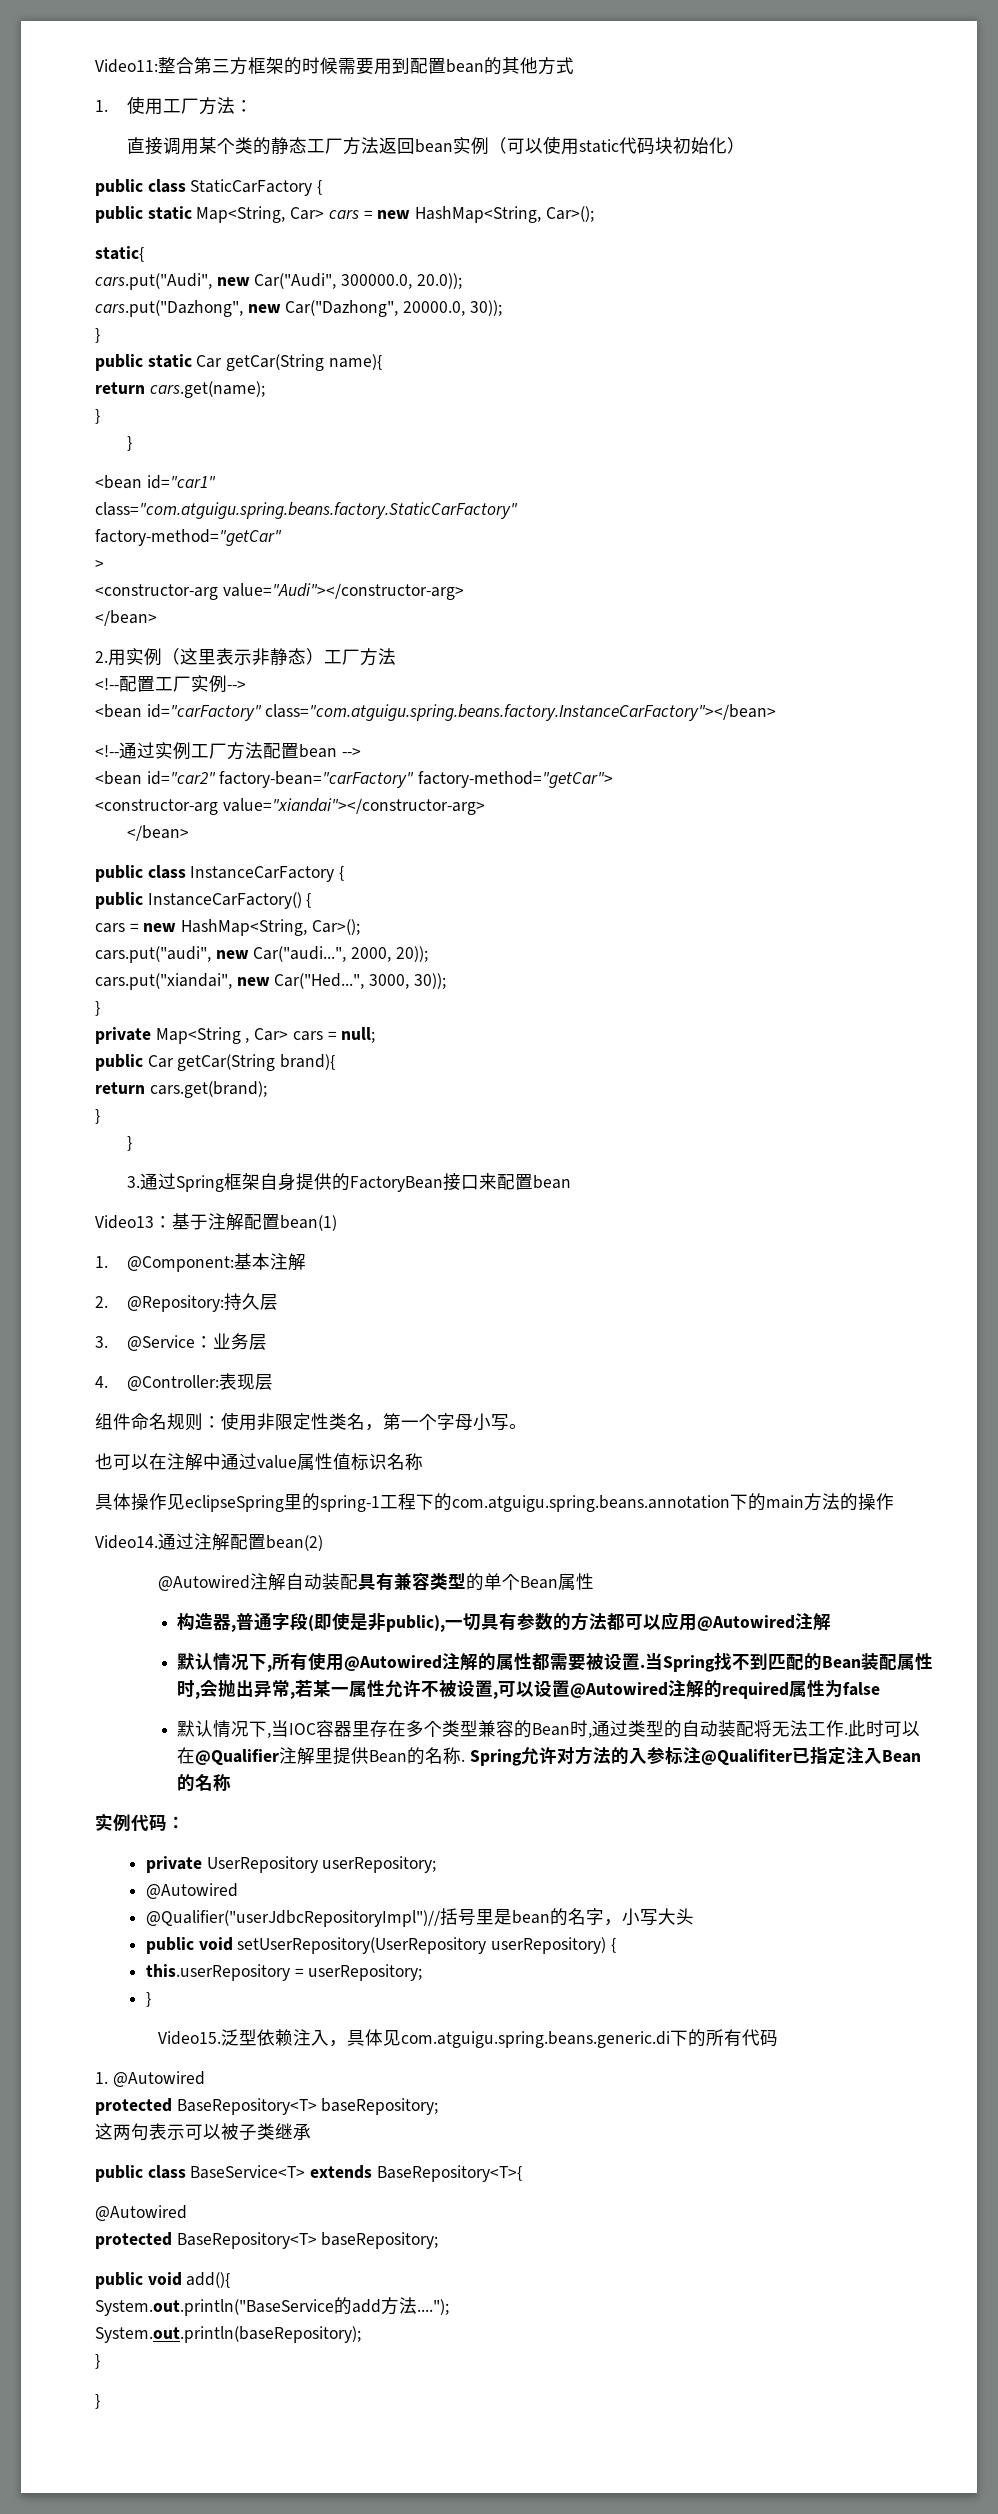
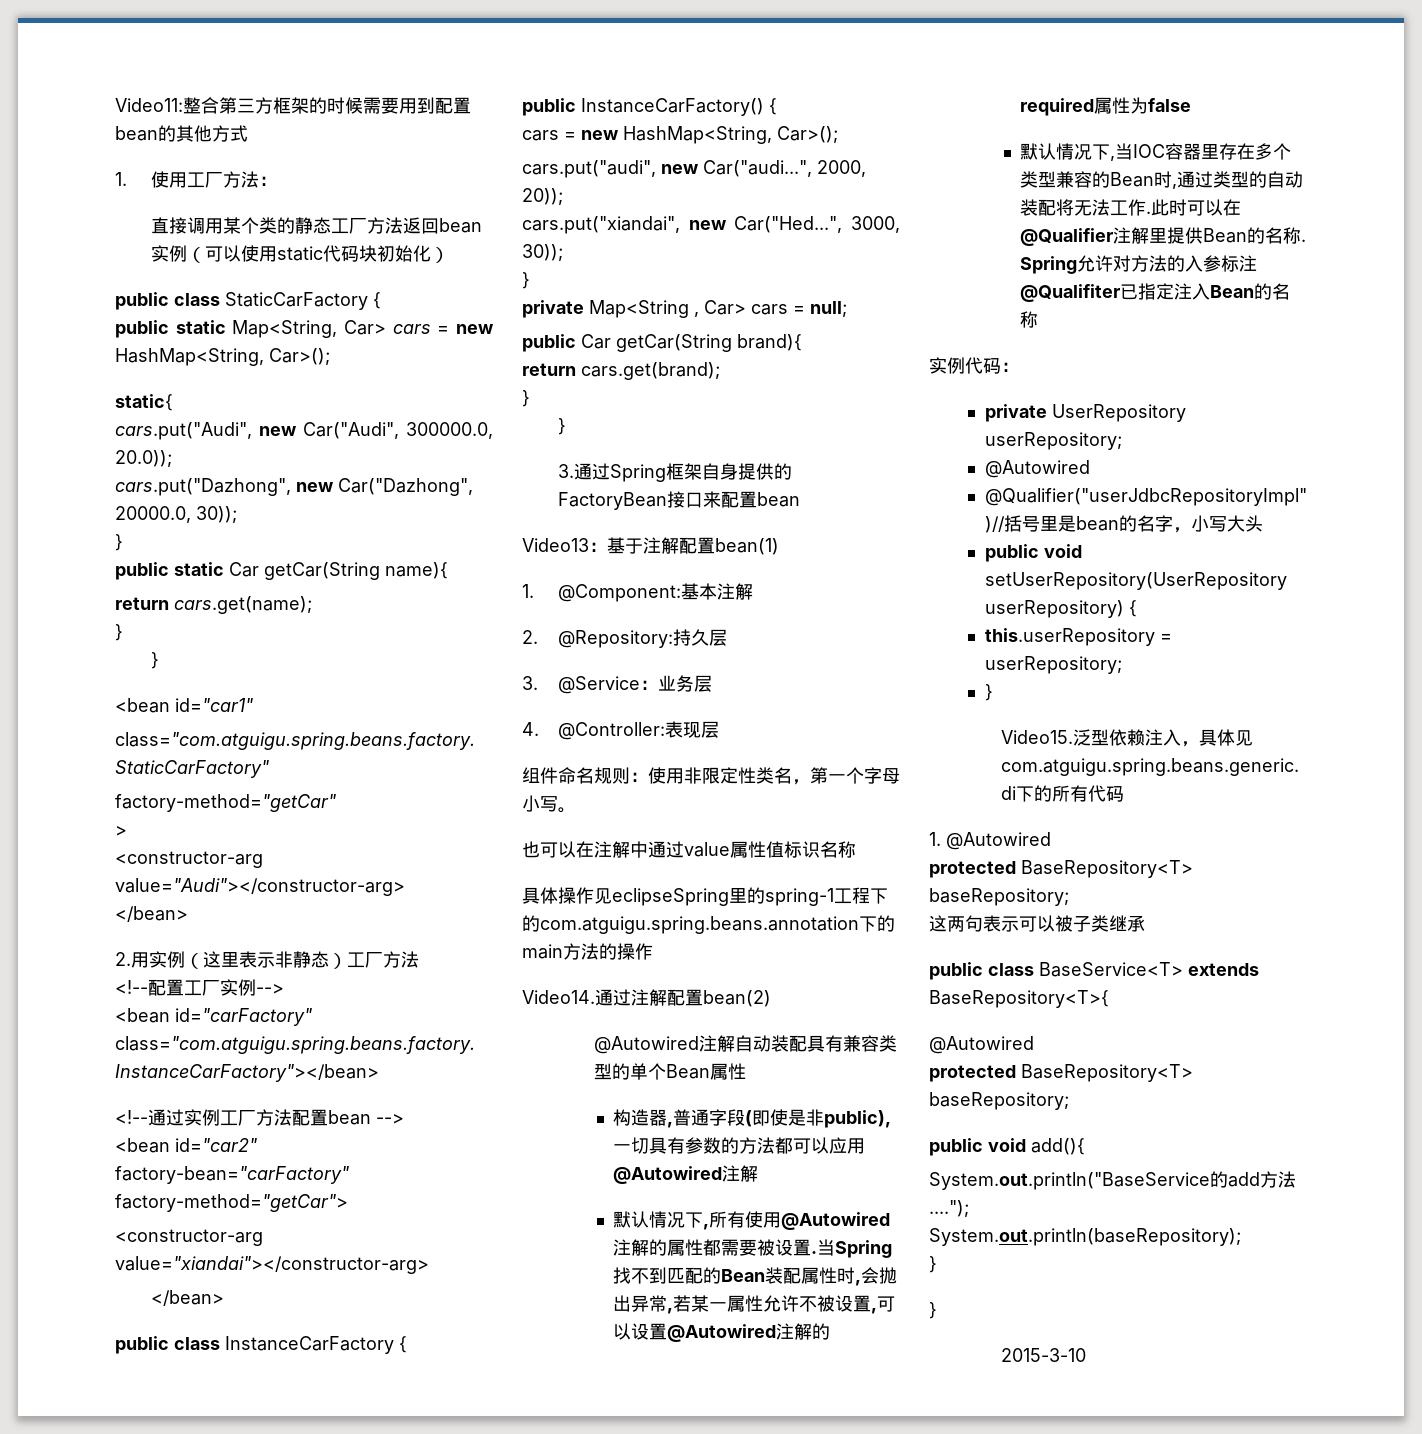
(100, 2401) none -> [1000,1348,1086,1362] // 2015-3-10

